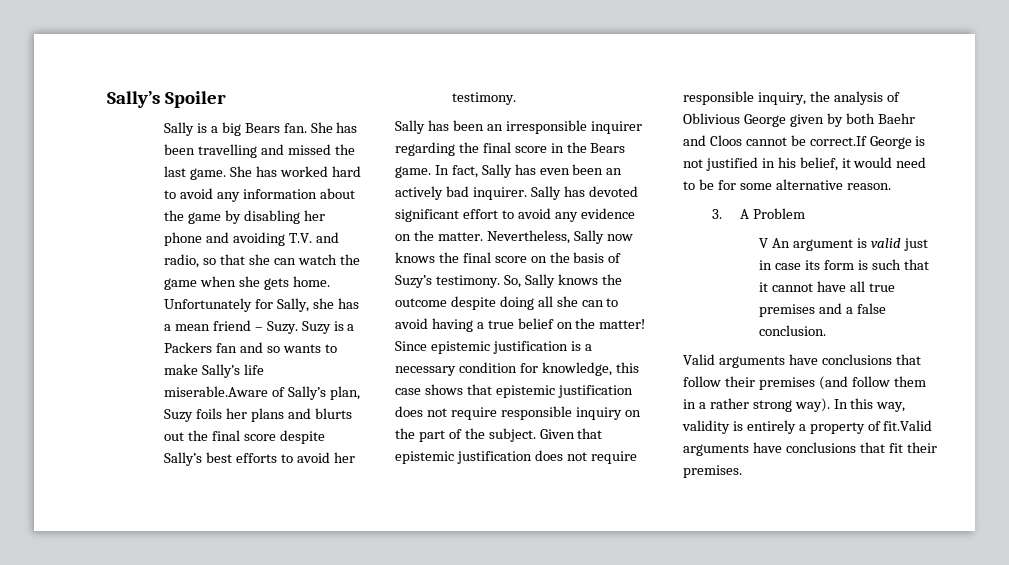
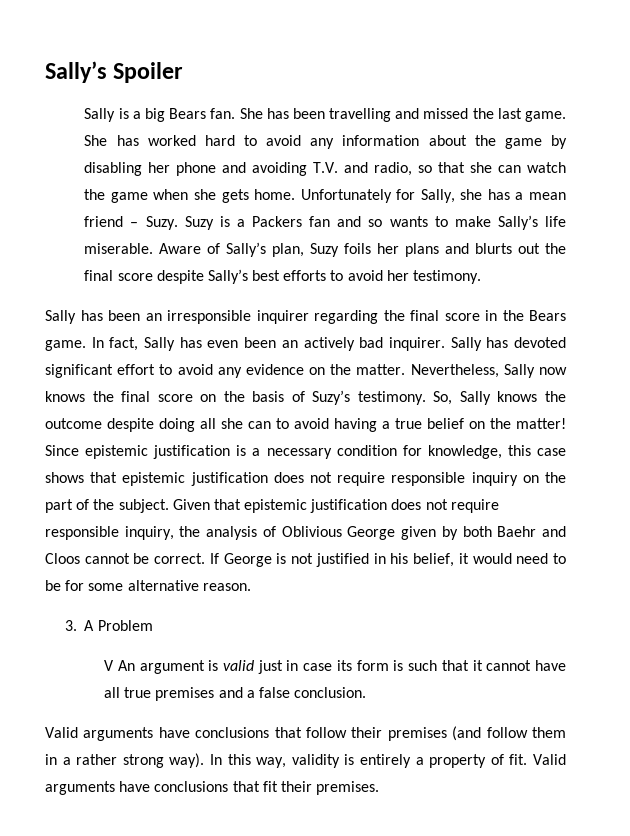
[164,386,269,397] miserable.Aware -> [84,243,202,254] miserable. Aware
[809,136,867,146] correct.If -> [154,553,219,564] correct. If
[883,420,933,431] fit.Valid -> [509,754,567,765] fit. Valid

